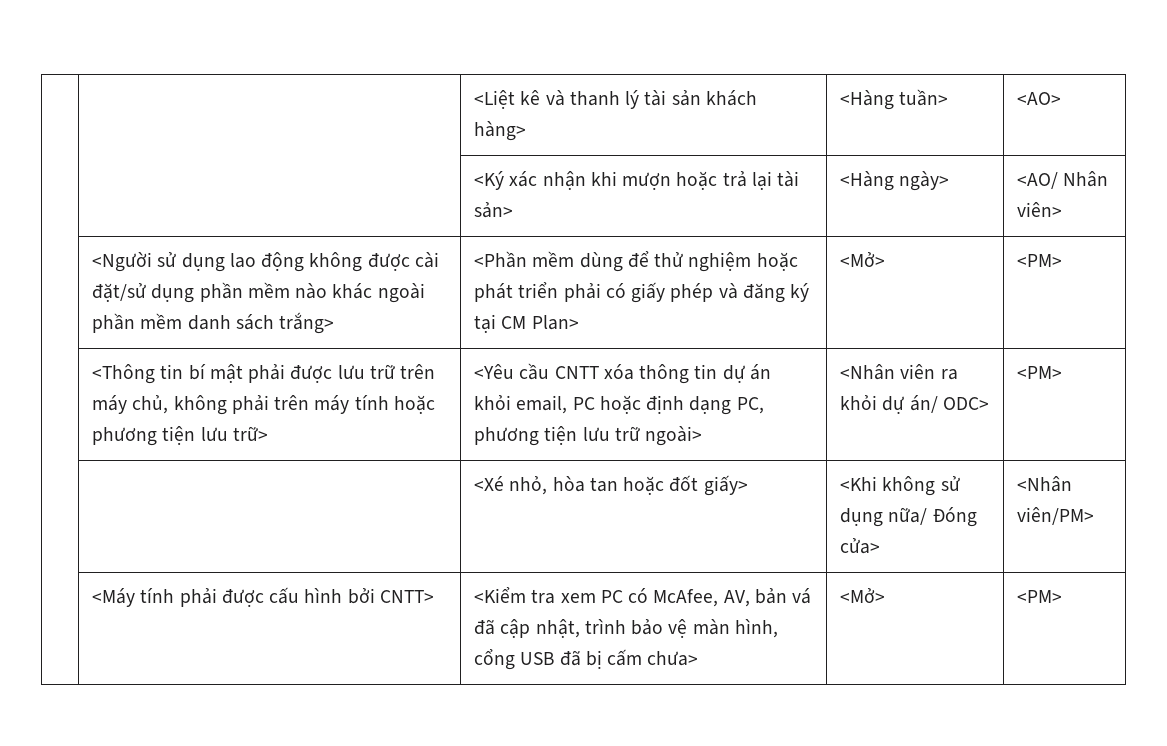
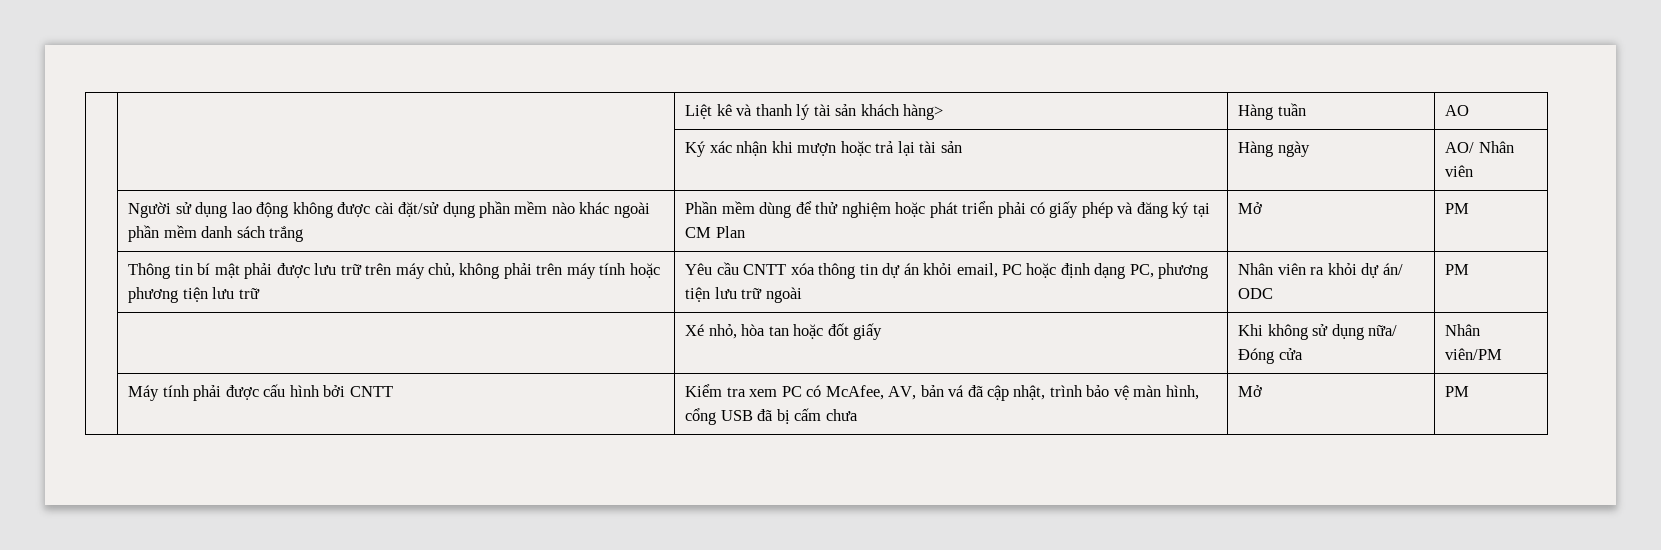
[474,90,516,109] | | <Liệt -> [685,104,713,119] | | Liệt
[840,89,949,110] [1017,92,1062,105] [474,171,505,190] <Hàng tuần> | <AO> // | | <Ký -> [1238,103,1306,120] [1445,105,1470,116] [685,141,707,157] Hàng tuần | AO // | | Ký
[474,202,514,218] [840,171,950,191] [1017,171,1109,189] [1017,202,1063,217] [92,252,153,272] sản> | <Hàng ngày> | <AO/ Nhân viên> // | <Người -> [940,141,962,153] [1238,141,1310,157] [1445,141,1514,153] [1445,165,1474,177] [128,202,172,218] sản | Hàng ngày | AO/ Nhân viên // | Người
[279,312,335,334] [474,251,528,268] trắng> | <Phần -> [269,226,304,242] [685,201,718,214] trắng | Phần
[531,315,579,330] [840,252,886,267] [1017,254,1063,267] [92,364,156,384] Plan> | <Mở> | <PM> // | <Thông -> [715,226,745,238] [1238,202,1263,214] [1445,203,1470,214] [128,263,171,279] Plan | Mở | PM // | Thông
[232,426,268,441] [474,364,515,379] trữ> | <Yêu -> [238,288,260,299] [685,263,713,275] trữ | Yêu
[645,426,703,446] [840,364,896,380] ngoài> | <Nhân -> [765,287,802,303] [1238,263,1274,275] ngoài | Nhân
[942,397,989,410] [1017,366,1063,379] [474,476,505,491] ODC> | <PM> // | | <Xé -> [1238,288,1274,299] [1445,264,1470,275] [685,324,705,336] ODC | PM // | | Xé
[703,475,748,496] [840,476,878,491] giấy> | <Khi -> [853,323,883,340] [1238,324,1264,336] giấy | Khi
[840,538,881,554] [1017,476,1073,492] [1017,507,1095,525] [92,588,136,607] cửa> | <Nhân viên/PM> // | <Máy -> [1278,348,1303,360] [1445,324,1481,336] [1445,348,1503,360] [128,385,160,401] cửa | Nhân viên/PM // | Máy
[379,590,434,603] [474,587,527,603] CNTT> | <Kiểm -> [349,386,393,397] [685,384,723,397] CNTT | Kiểm
[647,651,699,666] [840,588,886,603] [1017,590,1063,603] chưa> | <Mở> | <PM> -> [825,409,858,421] [1238,385,1263,397] [1445,386,1470,397] chưa | Mở | PM

